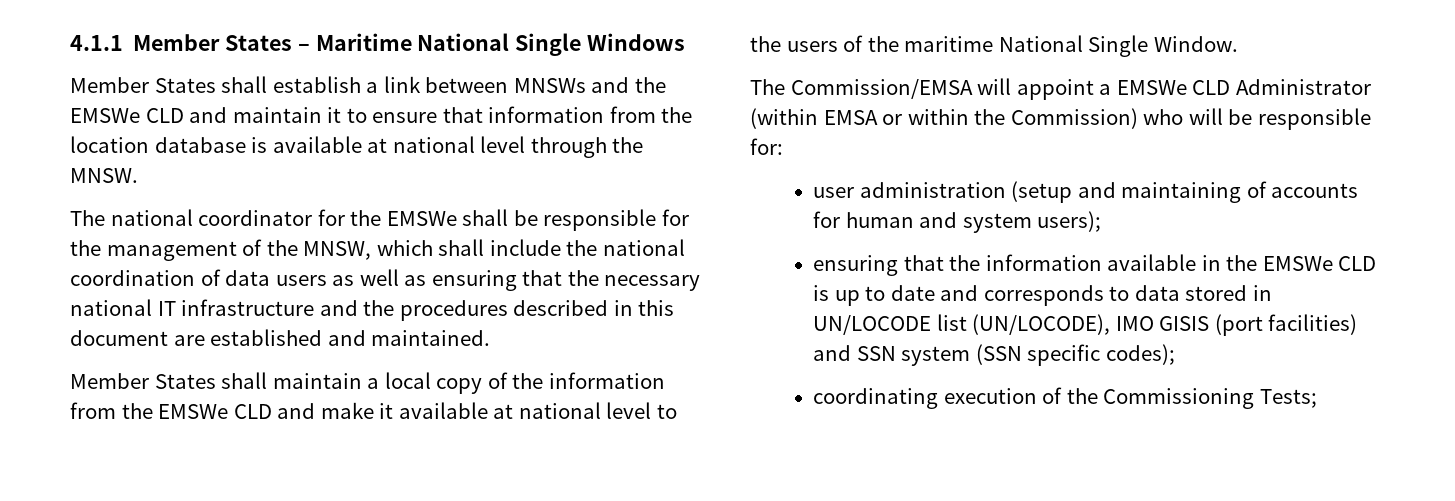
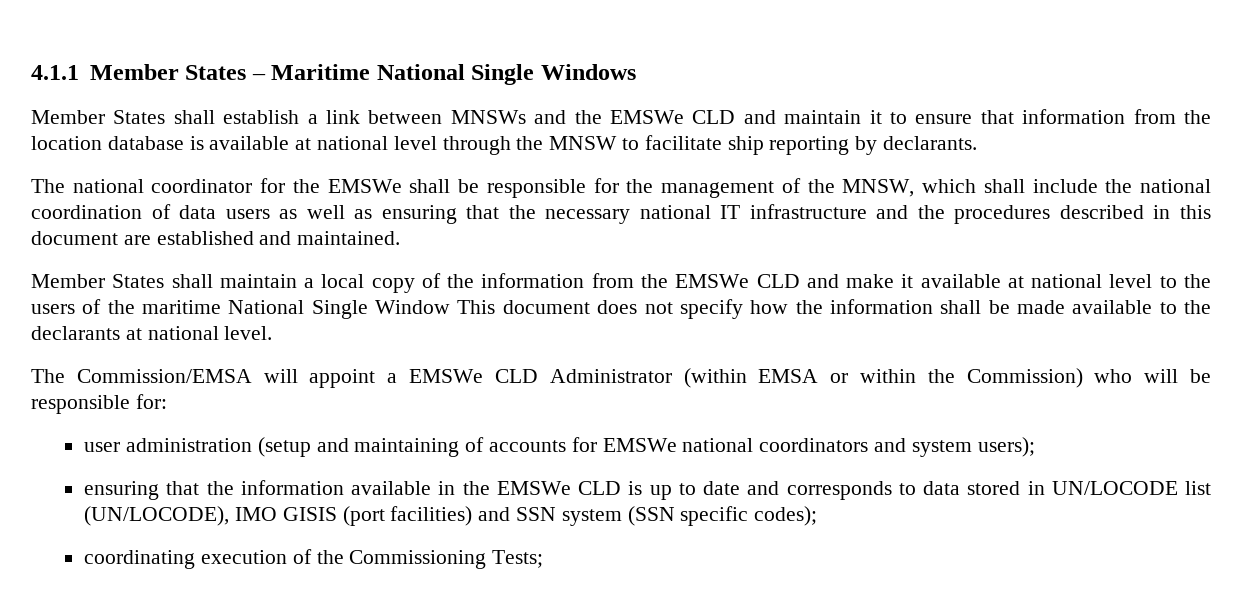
[70,168,138,183] MNSW. -> [549,135,978,155] MNSW to facilitate ship reporting by declarants.
[1153,36,1238,52] Window. -> [375,299,1211,319] [31,326,273,340] Window This document does not specify how the information shall be made available to the declarants at national level.
[845,212,914,228] human -> [602,438,869,452] EMSWe national coordinators

